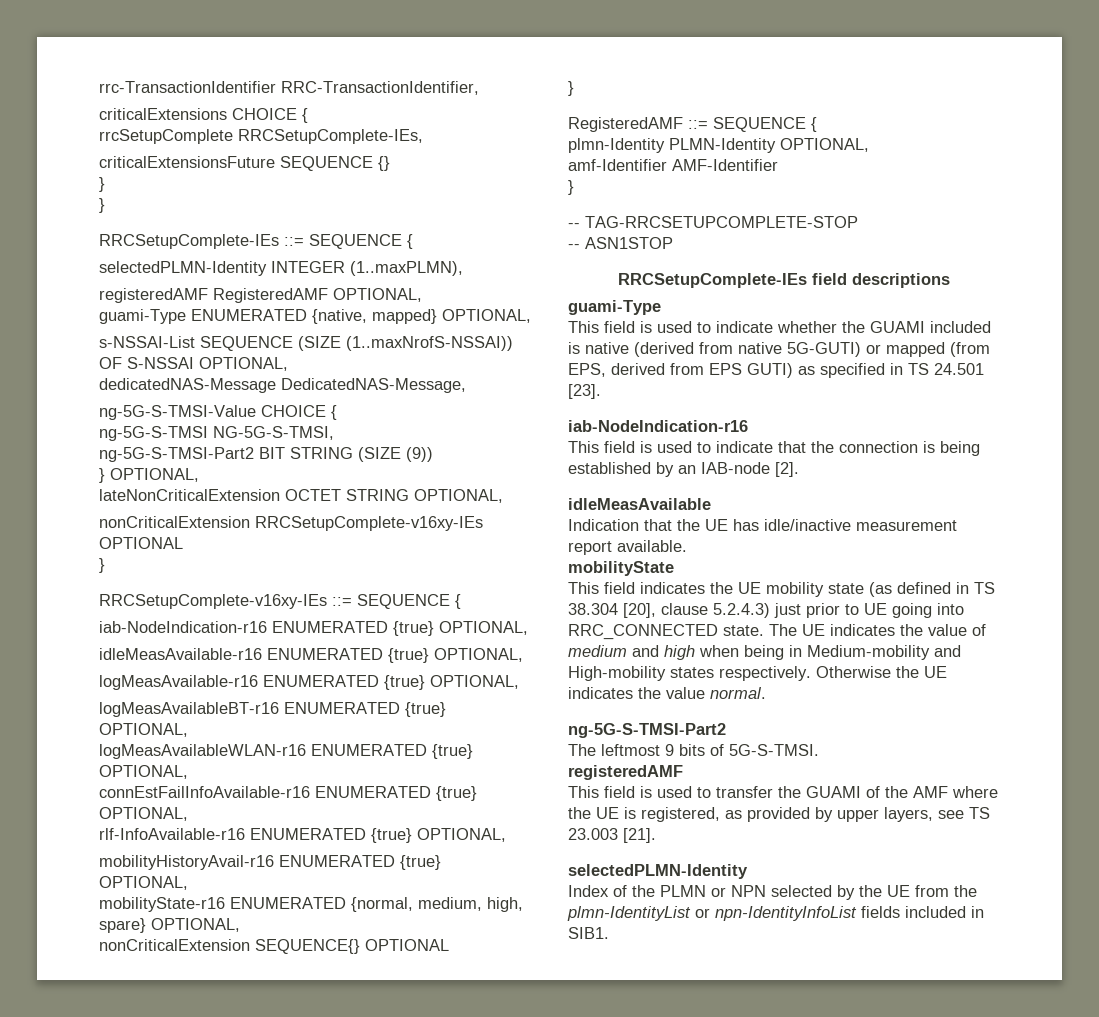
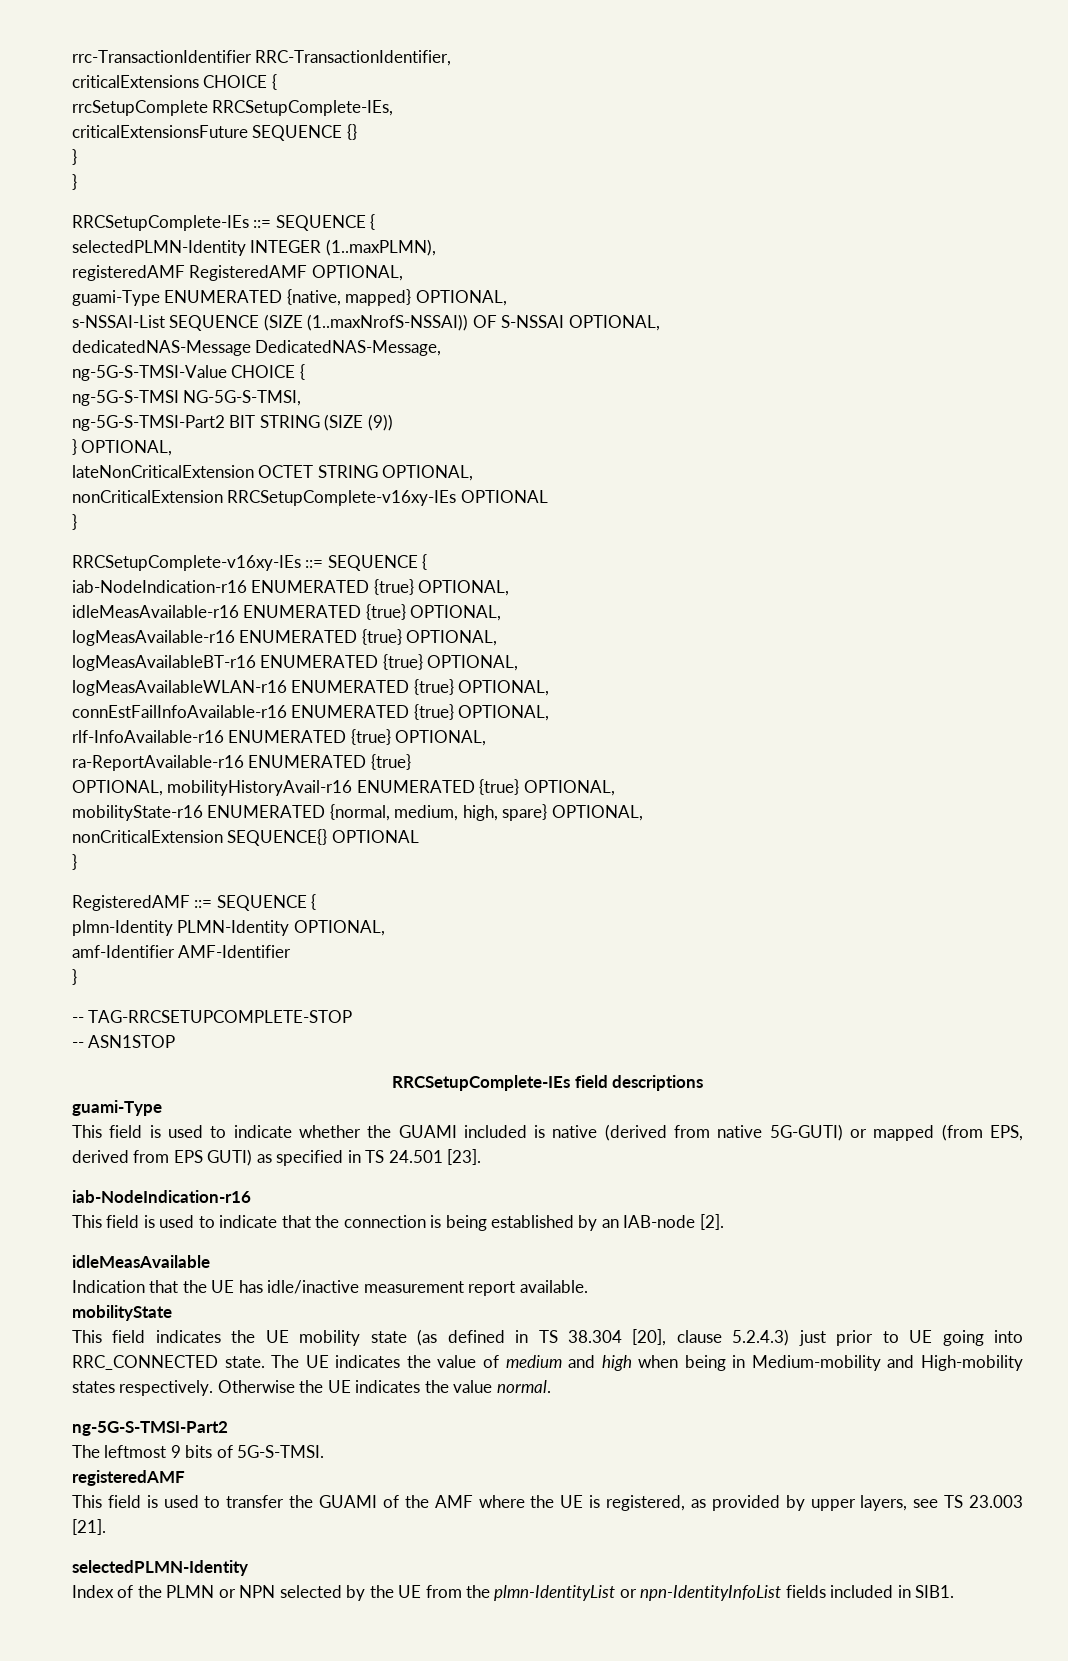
(506, 835) none -> [72,754,411,771] [72,780,163,796] ra-ReportAvailable-r16 ENUMERATED {true} // OPTIONAL,

